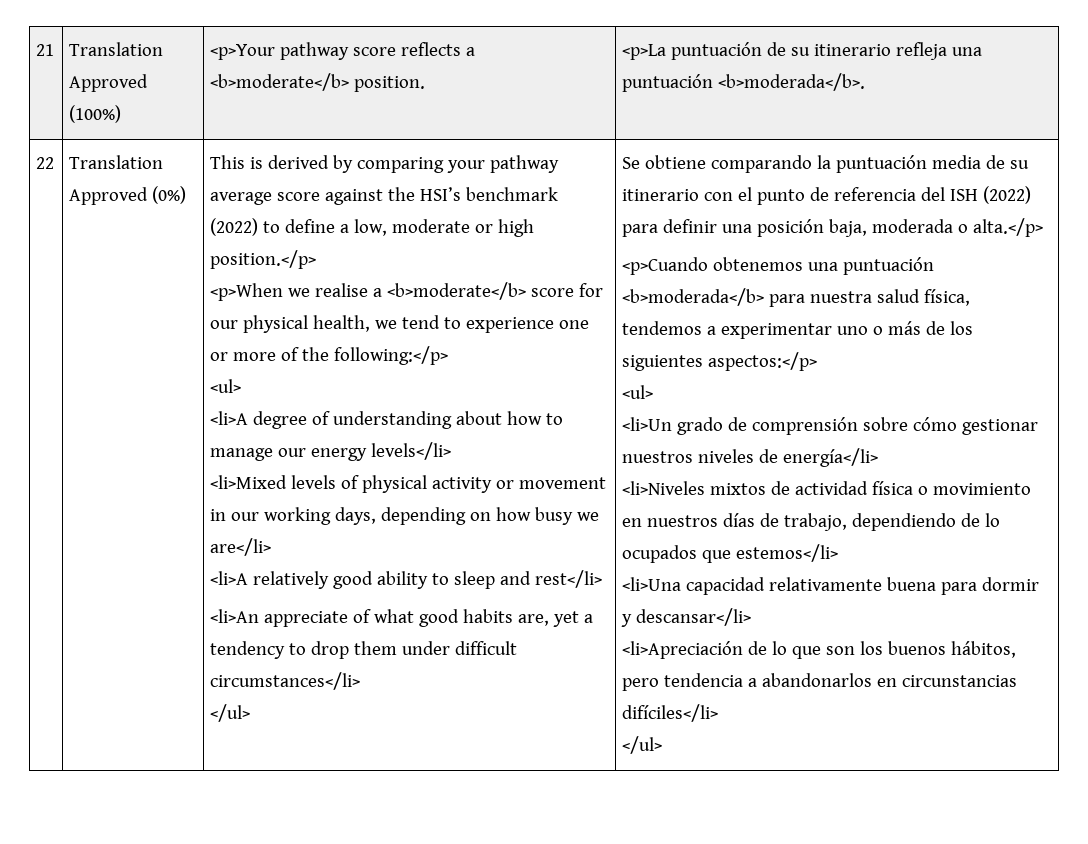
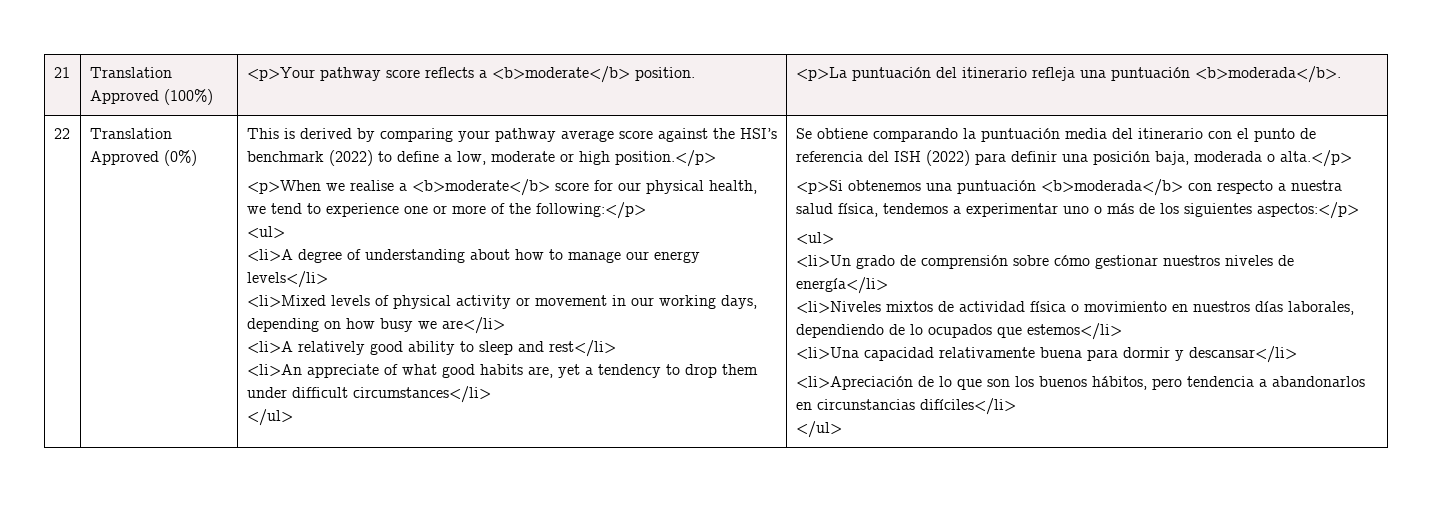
[767,42,811,56] de su -> [935,67,957,78] del
[986,155,1030,169] de su -> [1111,128,1133,139] del
[622,257,709,275] <p>Cuando -> [795,180,843,194] <p>Si
[769,294,806,307] para -> [1187,180,1286,194] con respecto a
[760,513,848,531] de trabajo, -> [1287,301,1354,315] laborales,

